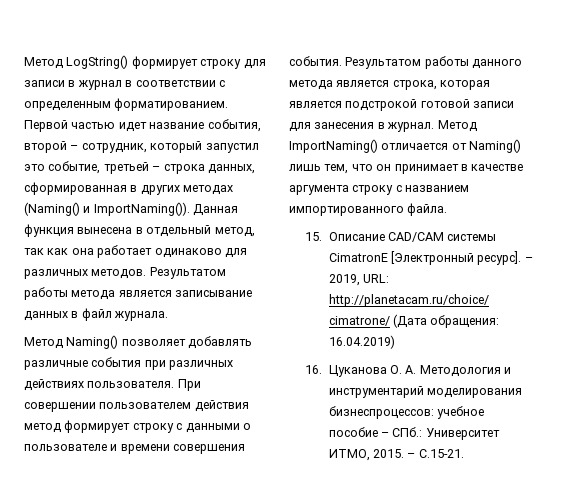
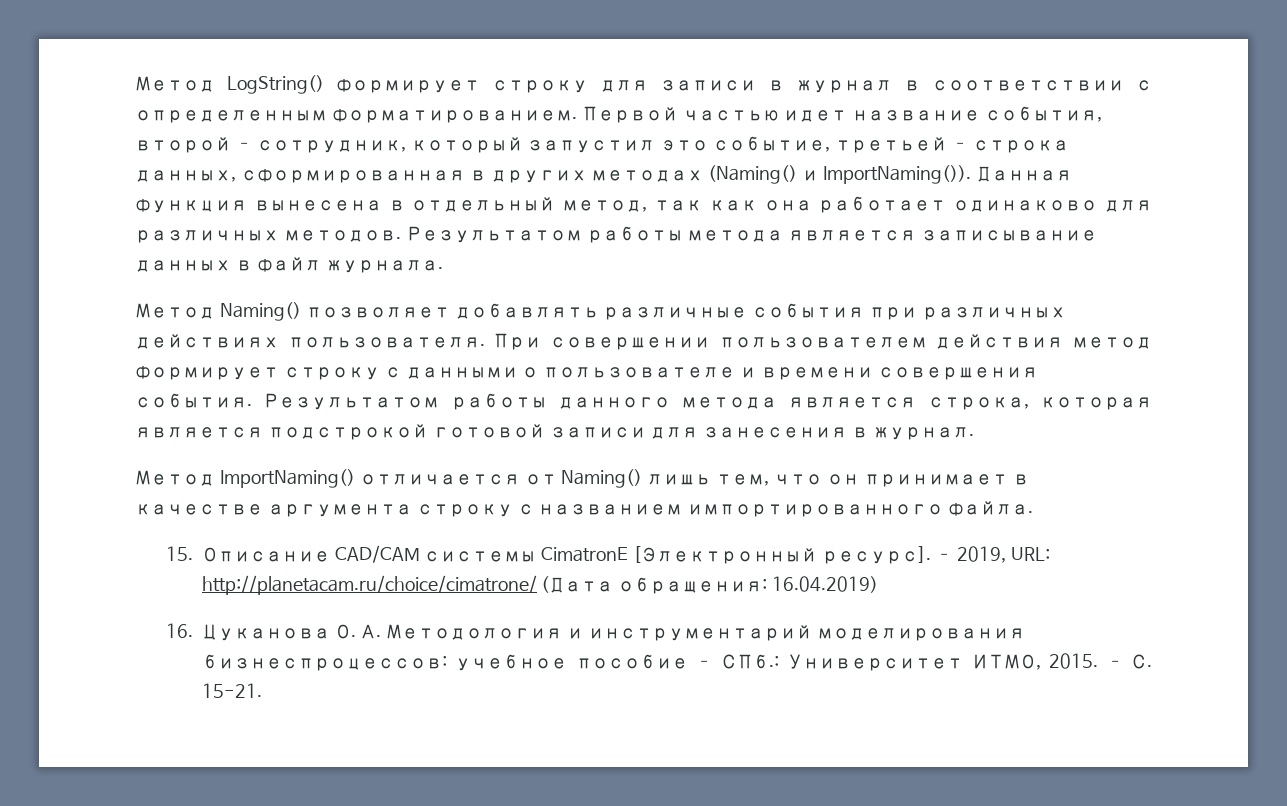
(435, 127) none -> (975, 433) //
[418,449,464,458] С.15-21. -> [1131,654,1153,669] [201,683,262,698] С. 15-21.

